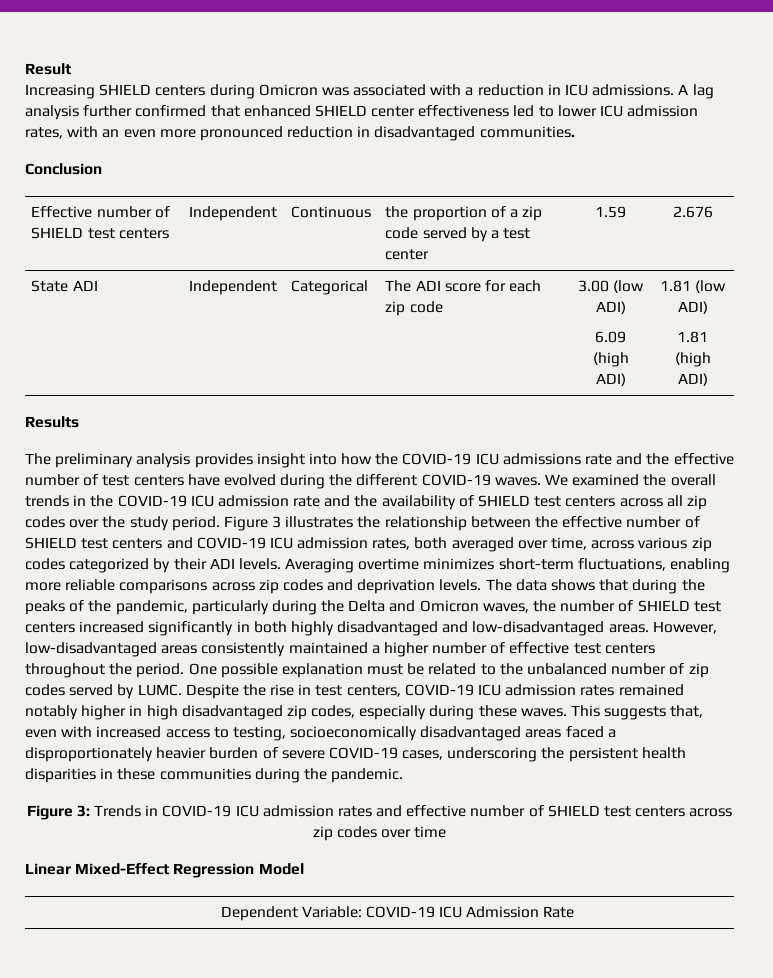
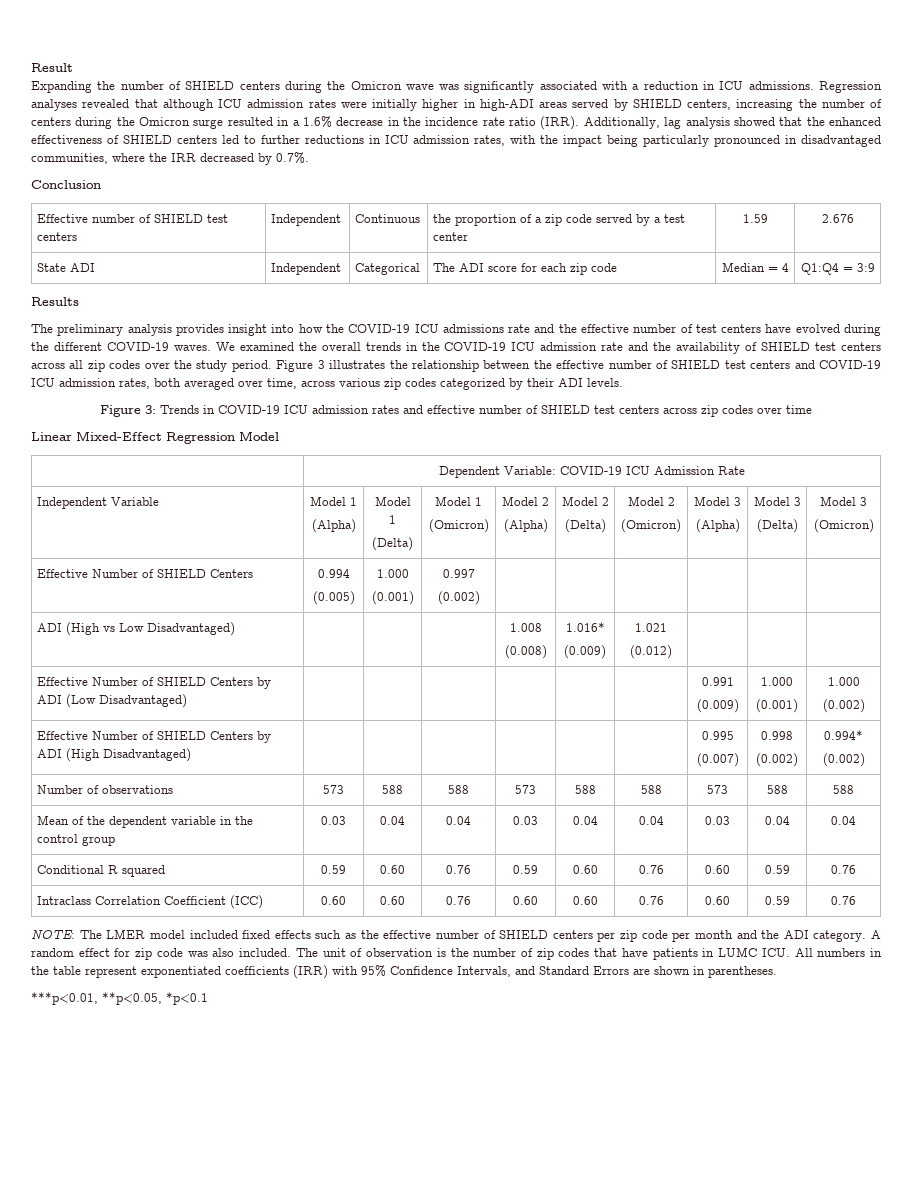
[25,84,349,99] Increasing SHIELD centers during Omicron was -> [31,81,535,93] Expanding the number of SHIELD centers during the Omicron wave was significantly
[678,84,714,99] [25,105,699,120] [25,126,575,141] A lag analysis further confirmed that enhanced SHIELD center effectiveness led to lower ICU admission rates, with an even more pronounced reduction in disadvantaged communities. -> [818,81,882,93] [31,99,882,111] [31,116,882,130] [31,135,881,147] [31,152,309,165] Regression analyses revealed that although ICU admission rates were initially higher in high-ADI areas served by SHIELD centers, increasing the number of centers during the Omicron surge resulted in a 1.6% decrease in the incidence rate ratio (IRR). Additionally, lag analysis showed that the enhanced effectiveness of SHIELD centers led to further reductions in ICU admission rates, with the impact being particularly pronounced in disadvantaged communities, where the IRR decreased by 0.7%.
[577,280,645,293] [595,301,626,314] [595,331,626,343] [592,352,629,367] [595,373,626,386] [659,280,727,293] [677,301,708,314] [677,331,708,343] [674,352,711,367] [677,373,708,386] 3.00 (low ADI) // 6.09 (high ADI) | 1.81 (low ADI) // 1.81 (high ADI) -> [721,262,789,272] [800,263,875,275] Median = 4 | Q1:Q4 = 3:9
[285,558,731,573] [25,579,705,594] [25,600,721,615] [25,621,717,636] [25,642,655,657] [25,663,709,678] [25,684,684,699] [25,705,704,720] [25,726,616,741] [25,747,686,762] [25,768,404,783] Averaging overtime minimizes short-term fluctuations, enabling more reliable comparisons across zip codes and deprivation levels. The data shows that during the peaks of the pandemic, particularly during the Delta and Omicron waves, the number of SHIELD test centers increased significantly in both highly disadvantaged and low-disadvantaged areas. However, low-disadvantaged areas consistently maintained a higher number of effective test centers throughout the period. One possible explanation must be related to the unbalanced number of zip codes served by LUMC. Despite the rise in test centers, COVID-19 ICU admission rates remained notably higher in high disadvantaged zip codes, especially during these waves. This suggests that, even with increased access to testing, socioeconomically disadvantaged areas faced a disproportionately heavier burden of severe COVID-19 cases, underscoring the persistent health disparities in these communities during the pandemic. -> (623, 382) none
(575, 912) none -> [37,497,160,509] [310,496,357,506] [311,519,356,533] [374,496,411,506] [389,515,396,524] [372,537,413,551] [435,496,482,506] [428,519,489,533] [502,496,549,506] [503,519,548,533] [561,496,609,506] [564,519,606,533] [627,496,675,506] [621,519,681,533] [694,496,741,506] [695,519,740,533] [753,496,801,506] [756,519,798,533] [820,496,867,506] [813,519,874,533] [37,569,254,578] [317,569,350,578] [312,591,355,605] [376,569,409,578] [371,591,414,605] [442,569,475,578] [437,591,480,605] [37,622,236,636] [509,623,542,632] [504,645,547,659] [565,622,605,632] [564,645,606,659] [635,623,667,632] [630,645,672,659] [37,677,272,689] [37,694,188,708] [701,677,734,686] [696,699,739,713] [761,677,793,686] [756,699,798,713] [827,677,860,686] [822,699,865,713] [37,731,272,743] [37,748,192,762] [701,731,734,740] [696,753,739,767] [761,731,793,740] [756,753,798,767] [824,730,863,740] [822,753,865,767] [37,785,174,794] [323,785,344,794] [382,785,403,794] [448,785,469,794] [515,785,536,794] [574,785,596,794] [640,785,662,794] [707,785,728,794] [766,785,788,794] [833,785,854,794] [37,815,254,828] [37,834,116,846] [321,816,346,825] [380,816,405,825] [446,816,471,825] [513,816,538,825] [572,816,598,825] [638,816,664,825] [705,816,730,825] [764,816,790,825] [831,816,856,825] [37,865,166,877] [321,865,346,874] [380,865,405,874] [446,865,471,874] [513,865,538,874] [572,865,598,874] [638,865,664,874] [705,865,730,874] [764,865,790,874] [831,865,856,874] [37,895,264,909] [321,896,346,905] [380,896,405,905] [446,896,471,905] [513,896,538,905] [572,896,598,905] [638,896,664,905] [705,896,730,905] [764,896,790,905] [831,896,856,905] [31,929,881,942] [31,947,883,960] [31,965,777,979] [31,992,208,1005] // Independent Variable | Model 1 // (Alpha) | Model 1 // (Delta) | Model 1 // (Omicron) | Model 2 // (Alpha) | Model 2 // (Delta) | Model 2 // (Omicron) | Model 3 // (Alpha) | Model 3 // (Delta) | Model 3 // (Omicron) // Effective Number of SHIELD Centers | 0.994 // (0.005) | 1.000 // (0.001) | 0.997 // (0.002) | | | | | | // ADI (High vs Low Disadvantaged) | | | | 1.008 // (0.008) | 1.016* // (0.009) | 1.021 // (0.012) | | | // Effective Number of SHIELD Centers by ADI (Low Disadvantaged) | | | | | | | 0.991 // (0.009) | 1.000 // (0.001) | 1.000 // (0.002) // Effective Number of SHIELD Centers by ADI (High Disadvantaged) | | | | | | | 0.995 // (0.007) | 0.998 // (0.002) | 0.994* // (0.002) // Number of observations | 573 | 588 | 588 | 573 | 588 | 588 | 573 | 588 | 588 // Mean of the dependent variable in the control group | 0.03 | 0.04 | 0.04 | 0.03 | 0.04 | 0.04 | 0.03 | 0.04 | 0.04 // Conditional R squared | 0.59 | 0.60 | 0.76 | 0.59 | 0.60 | 0.76 | 0.60 | 0.59 | 0.76 // Intraclass Correlation Coefficient (ICC) | 0.60 | 0.60 | 0.76 | 0.60 | 0.60 | 0.76 | 0.60 | 0.59 | 0.76 // NOTE: The LMER model included fixed effects such as the effective number of SHIELD centers per zip code per month and the ADI category. A random effect for zip code was also included. The unit of observation is the number of zip codes that have patients in LUMC ICU. All numbers in the table represent exponentiated coefficients (IRR) with 95% Confidence Intervals, and Standard Errors are shown in parentheses. // ***p<0.01, **p<0.05, *p<0.1

